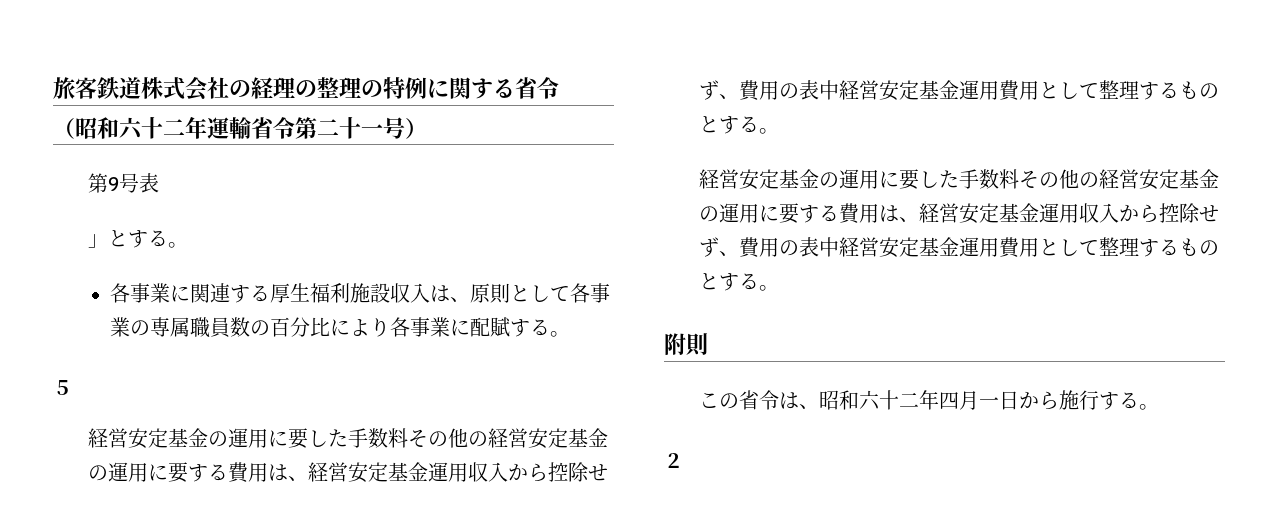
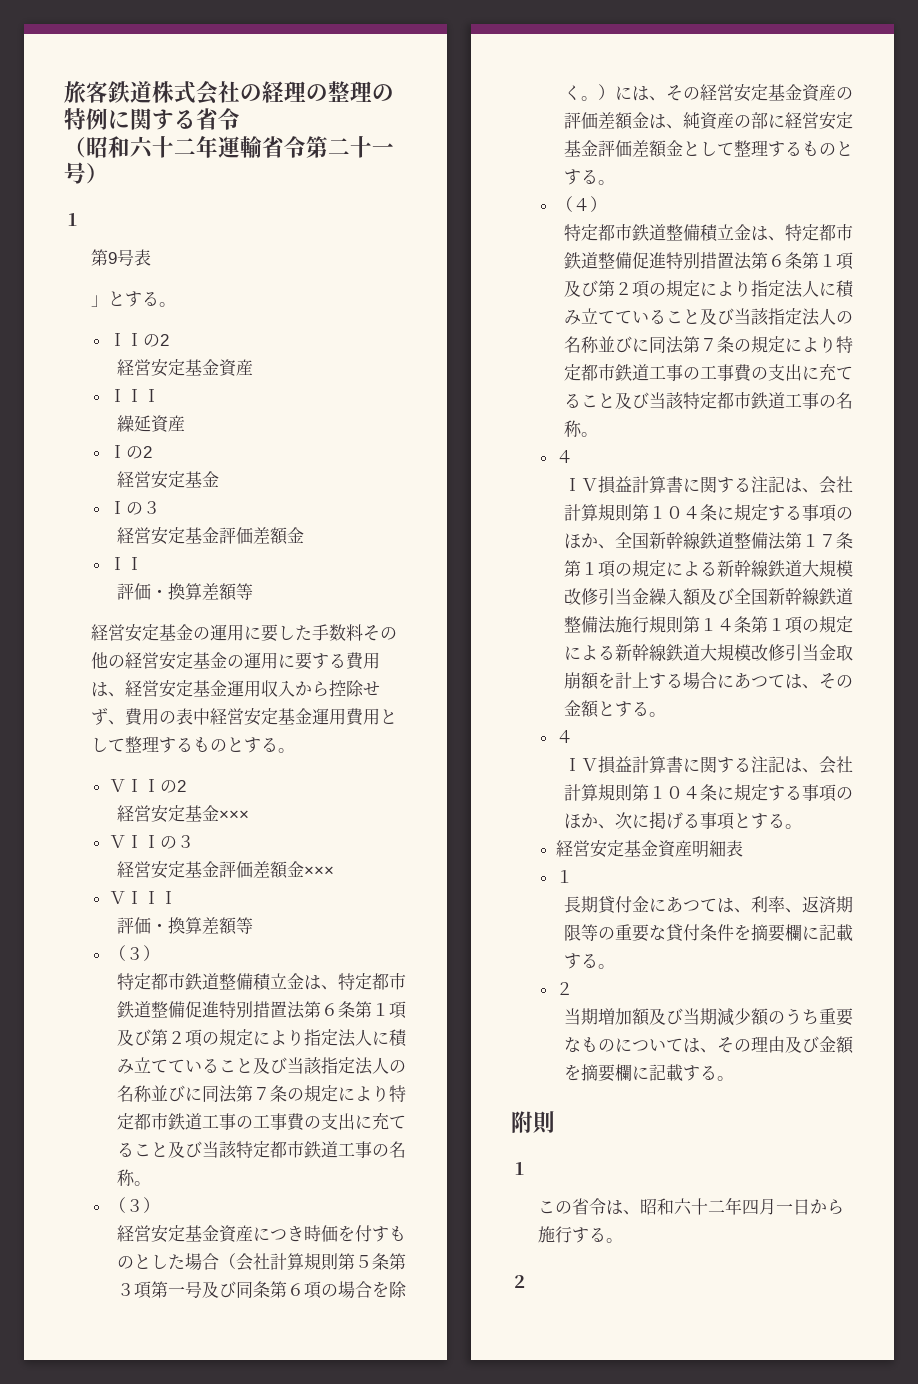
(427, 128) none -> [64,213,81,226] // １
[110,283,611,304] [110,317,571,338] [53,380,72,395] 各事業に関連する厚生福利施設収入は、原則として各事業の専属職員数の百分比により各事業に配賦する。 // ５ -> [109,333,170,347] [117,359,254,377] [109,389,161,402] [117,415,186,433] [109,445,153,459] [117,471,220,489] [109,501,161,515] [117,527,305,545] [109,557,144,570] [117,583,254,601] ＩＩの2 // 経営安定基金資産 // ＩＩＩ // 繰延資産 // Ｉの2 // 経営安定基金 // Ｉの３ // 経営安定基金評価差額金 // ＩＩ // 評価・換算差額等
[699,169,1220,190] [699,203,1220,224] [699,237,1220,258] [699,273,780,291] // 経営安定基金の運用に要した手数料その他の経営安定基金の運用に要する費用は、経営安定基金運用収入から控除せず、費用の表中経営安定基金運用費用として整理するものとする。 -> [109,779,187,793] [117,805,250,823] [109,835,195,849] [117,861,335,879] [109,891,178,904] [117,917,254,935] [109,945,161,961] [117,973,407,991] [117,1001,407,1019] [117,1029,409,1047] [117,1057,407,1075] [117,1085,407,1103] [117,1112,407,1131] [117,1141,407,1159] [117,1169,152,1186] [109,1197,161,1213] [117,1225,407,1243] [117,1253,407,1271] [117,1281,408,1299] [564,84,854,102] [564,112,854,130] [564,140,854,158] [564,169,616,185] [556,196,608,212] [564,224,854,242] [564,252,854,270] [564,280,856,298] [564,308,854,326] [564,336,854,354] [564,363,854,382] [564,392,854,410] [564,420,599,437] [556,450,574,463] [564,476,854,494] [564,504,854,522] [564,532,854,550] [564,560,854,578] [564,588,854,606] [564,616,854,634] [564,644,854,661] [564,672,854,690] [564,700,667,718] [556,730,574,743] [564,756,854,774] [564,784,854,802] [564,811,803,830] [556,840,744,858] [556,870,574,883] [564,896,854,914] [564,924,854,942] [564,953,616,969] [556,982,574,995] [564,1008,854,1026] [564,1036,855,1054] [564,1064,735,1082] // ＶＩＩの2 // 経営安定基金××× // ＶＩＩの３ // 経営安定基金評価差額金××× // ＶＩＩＩ // 評価・換算差額等 // （３） // 特定都市鉄道整備積立金は、特定都市鉄道整備促進特別措置法第６条第１項及び第２項の規定により指定法人に積み立てていること及び当該指定法人の名称並びに同法第７条の規定により特定都市鉄道工事の工事費の支出に充てること及び当該特定都市鉄道工事の名称。 // （３） // 経営安定基金資産につき時価を付すものとした場合（会社計算規則第５条第３項第一号及び同条第６項の場合を除く。）には、その経営安定基金資産の評価差額金は、純資産の部に経営安定基金評価差額金として整理するものとする。 // （４） // 特定都市鉄道整備積立金は、特定都市鉄道整備促進特別措置法第６条第１項及び第２項の規定により指定法人に積み立てていること及び当該指定法人の名称並びに同法第７条の規定により特定都市鉄道工事の工事費の支出に充てること及び当該特定都市鉄道工事の名称。 // ４ // ＩＶ損益計算書に関する注記は、会社計算規則第１０４条に規定する事項のほか、全国新幹線鉄道整備法第１７条第１項の規定による新幹線鉄道大規模改修引当金繰入額及び全国新幹線鉄道整備法施行規則第１４条第１項の規定による新幹線鉄道大規模改修引当金取崩額を計上する場合にあつては、その金額とする。 // ４ // ＩＶ損益計算書に関する注記は、会社計算規則第１０４条に規定する事項のほか、次に掲げる事項とする。 // 経営安定基金資産明細表 // １ // 長期貸付金にあつては、利率、返済期限等の重要な貸付条件を摘要欄に記載する。 // ２ // 当期増加額及び当期減少額のうち重要なものについては、その理由及び金額を摘要欄に記載する。
(708, 344) none -> [511,1162,528,1175] // １

